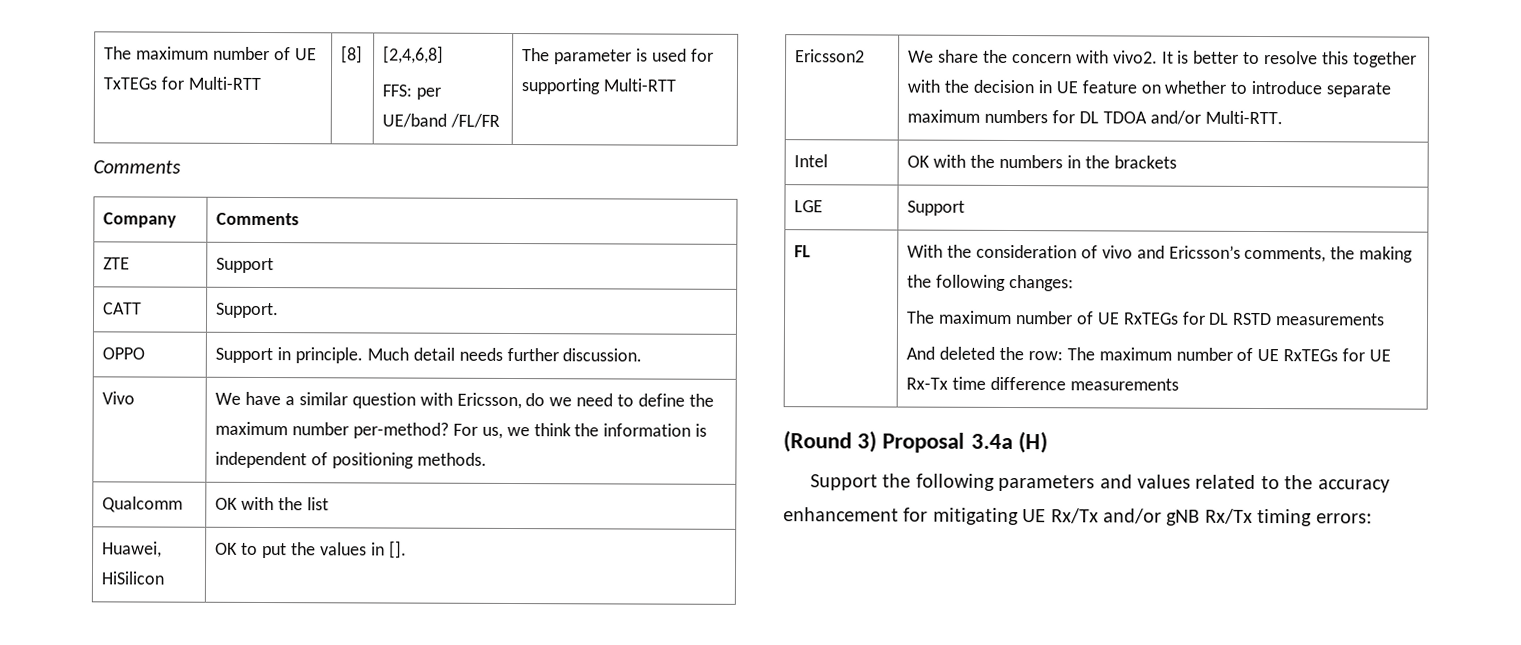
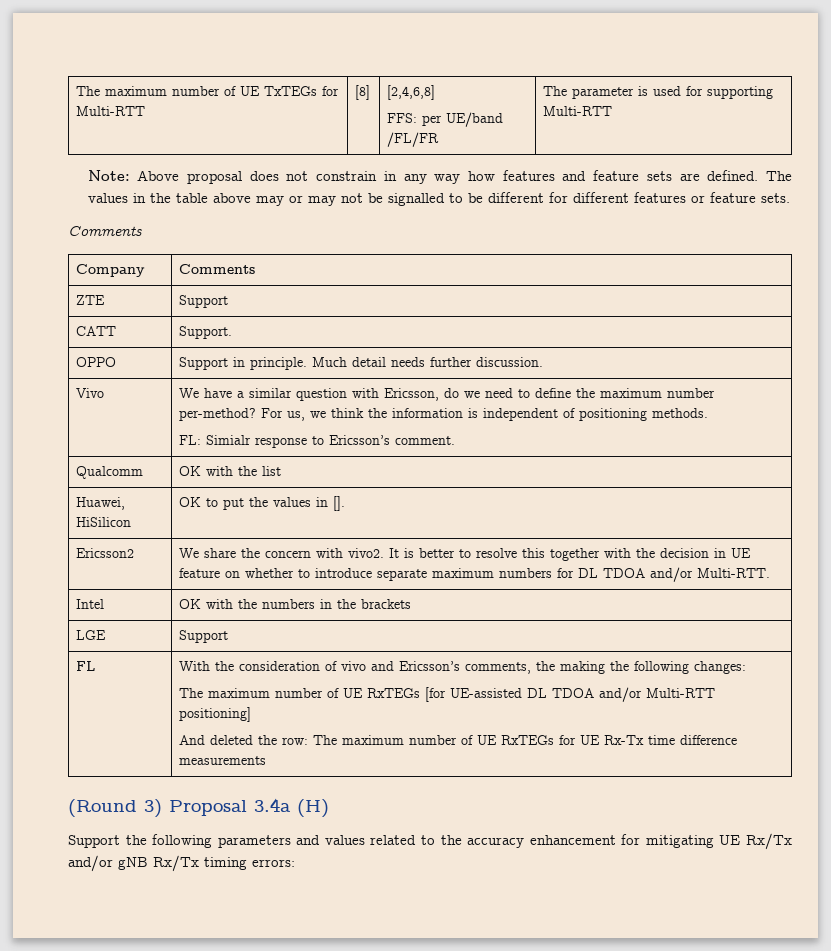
(677, 85) none -> [87,170,793,184] [87,192,790,206] // Note: Above proposal does not constrain in any way how features and feature sets are defined. The values in the table above may or may not be signalled to be different for different features or feature sets.
(487, 459) none -> [179,435,456,448] // FL: Simialr response to Ericsson’s comment.
[1181,311,1386,326] for DL RSTD measurements -> [425,687,716,702] [179,707,252,722] [for UE-assisted DL TDOA and/or Multi-RTT positioning]

